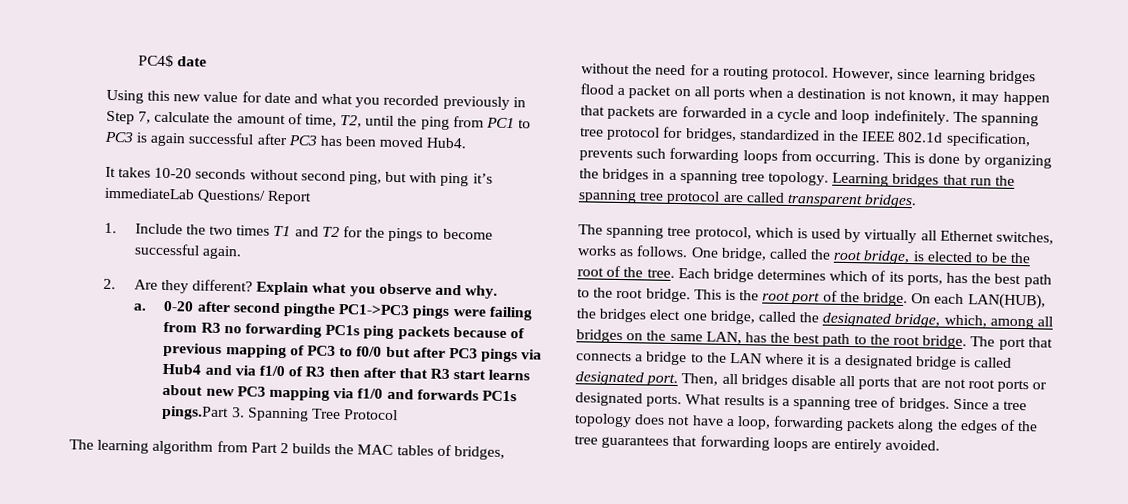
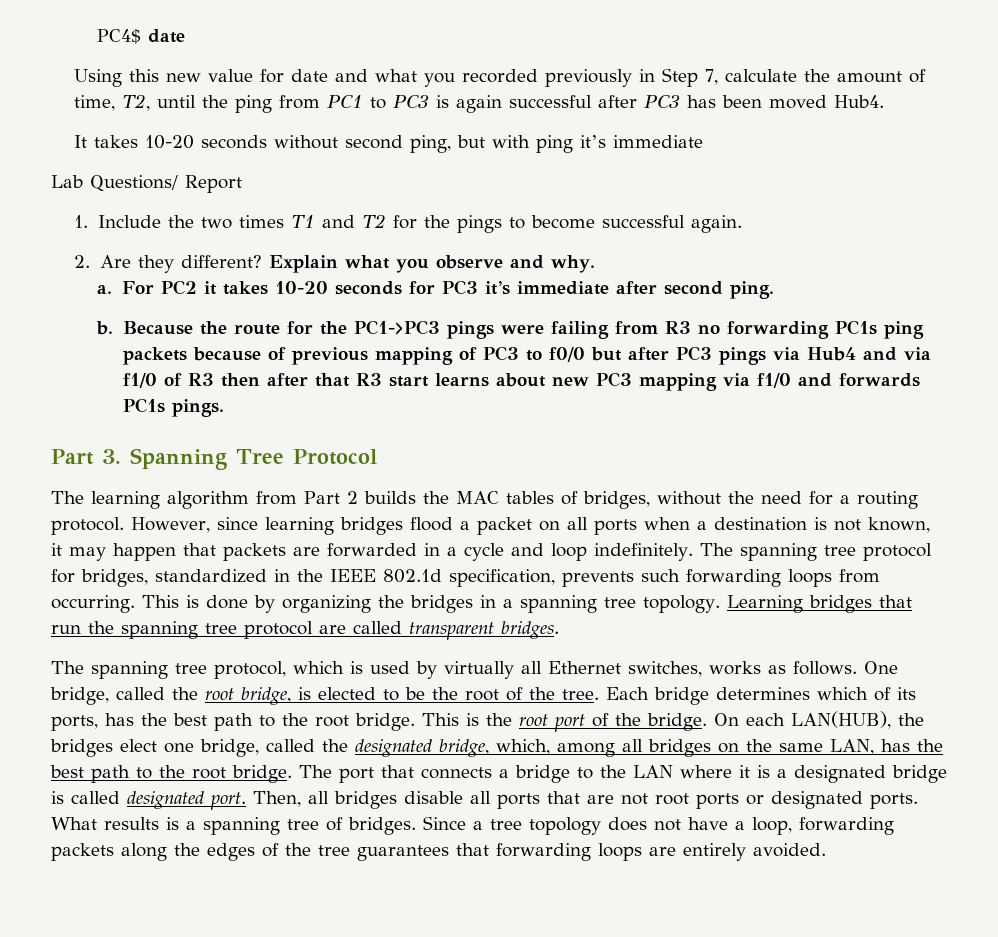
[103,187,195,200] immediateLab -> [613,135,704,148] [51,175,83,188] immediate // Lab
[163,300,337,317] 0-20 after second pingthe -> [121,280,774,299] [96,321,347,335] For PC2 it takes 10-20 seconds for PC3 it’s immediate after second ping. // b. Because the route for the
[161,405,230,421] pings.Part -> [171,399,224,417] [51,449,94,465] pings. // Part

